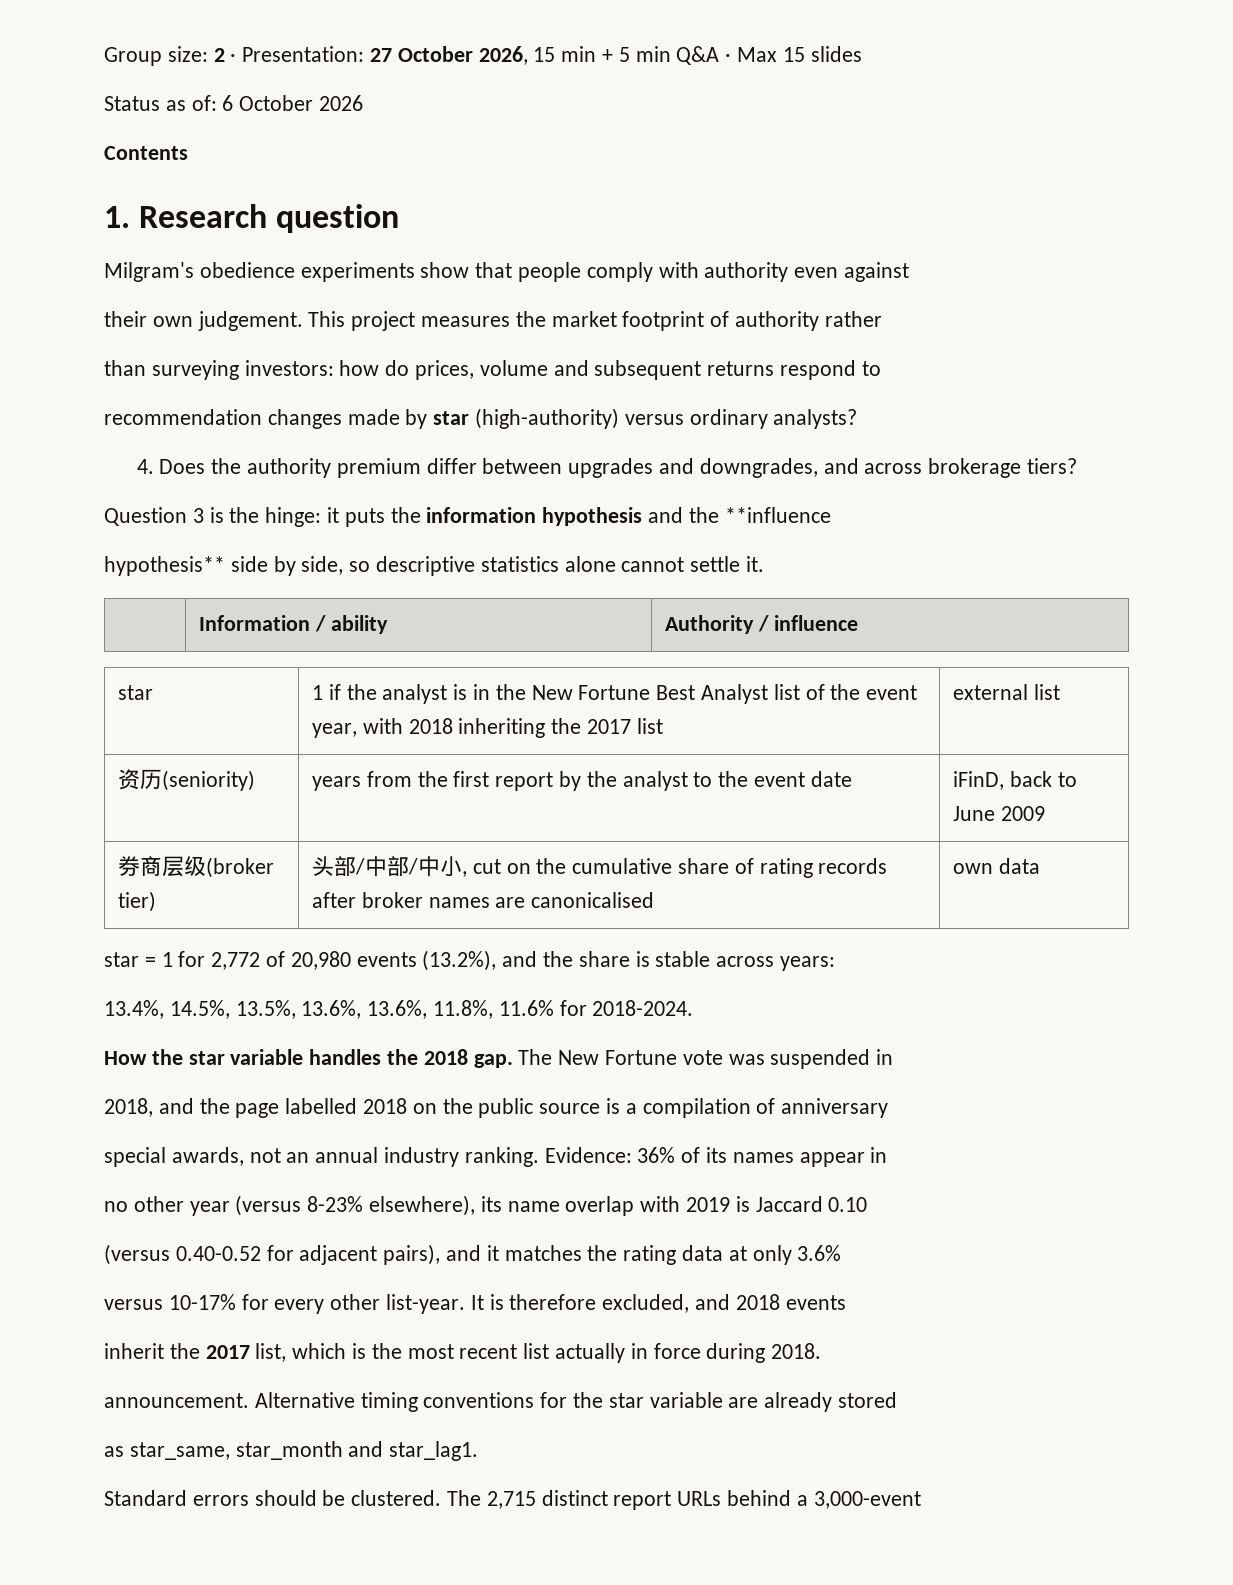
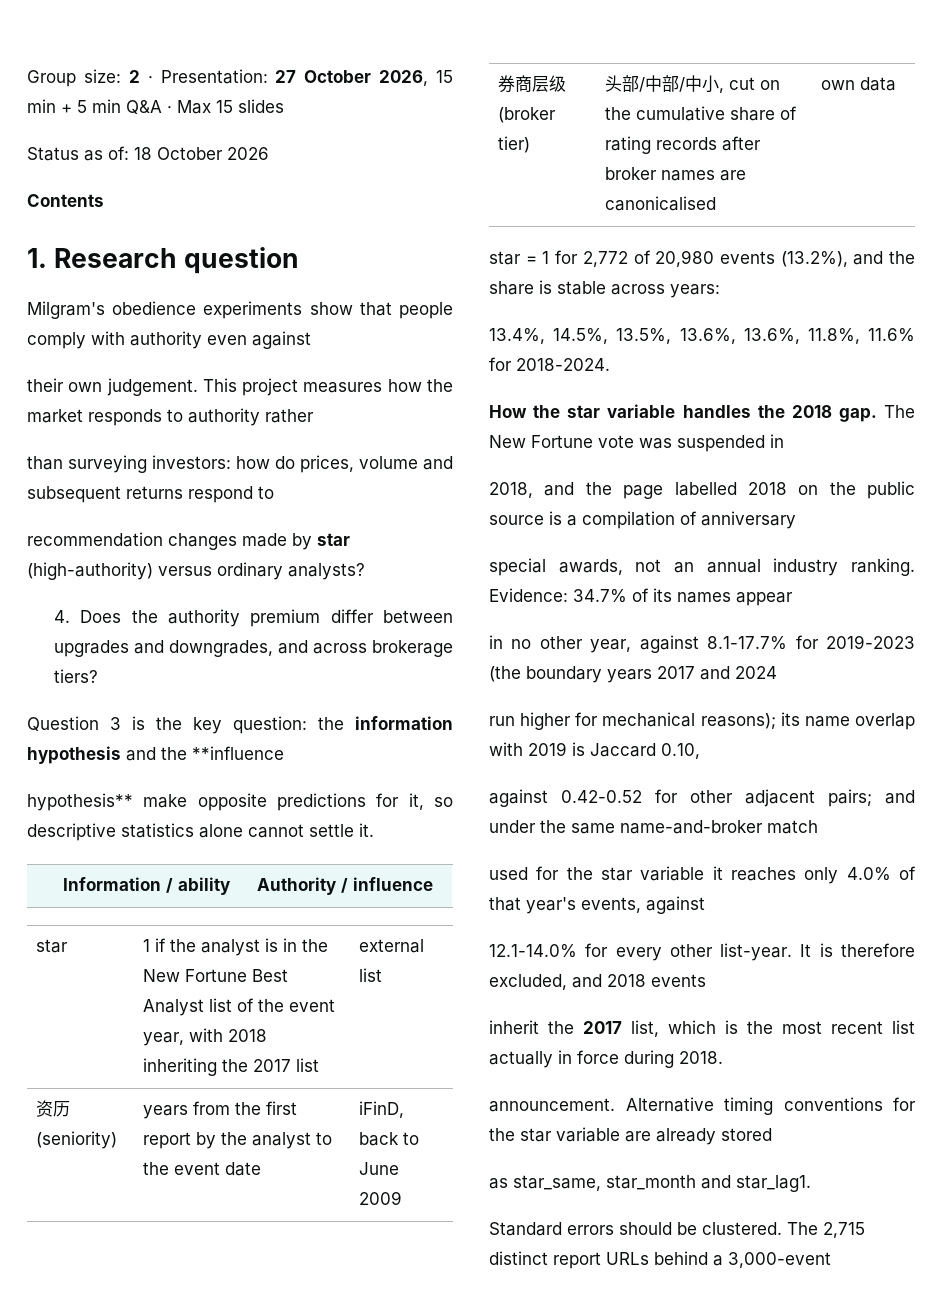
[222,95,234,111] 6 -> [134,147,152,160] 18
(511, 321) none -> [387,379,422,392] how
[622,311,730,331] footprint of -> [88,409,183,426] responds to
[265,507,385,527] hinge: it puts -> [193,716,307,734] key question:
[230,556,344,576] side by side, -> [143,793,424,811] make opposite predictions for it,
[637,1147,676,1163] 36% -> [573,589,627,603] 34.7%
[870,1147,888,1163] in // -> [489,635,503,649] // in
[189,1195,476,1216] year (versus 8-23% elsewhere), -> [590,635,915,653] [489,666,777,683] [489,712,776,730] year, against 8.1-17.7% for 2019-2023 (the boundary years 2017 and 2024 // run higher for mechanical reasons);
[828,1197,868,1212] [104,1244,842,1265] [104,1294,236,1310] 0.10 // (versus 0.40-0.52 for adjacent pairs), and it matches the rating data at only 3.6% // versus 10-17% -> [661,743,700,759] [489,789,915,807] [489,820,818,834] [489,866,916,884] [489,896,705,914] [489,944,577,958] 0.10, // against 0.42-0.52 for other adjacent pairs; and under the same name-and-broker match // used for the star variable it reaches only 4.0% of that year's events, against // 12.1-14.0%

